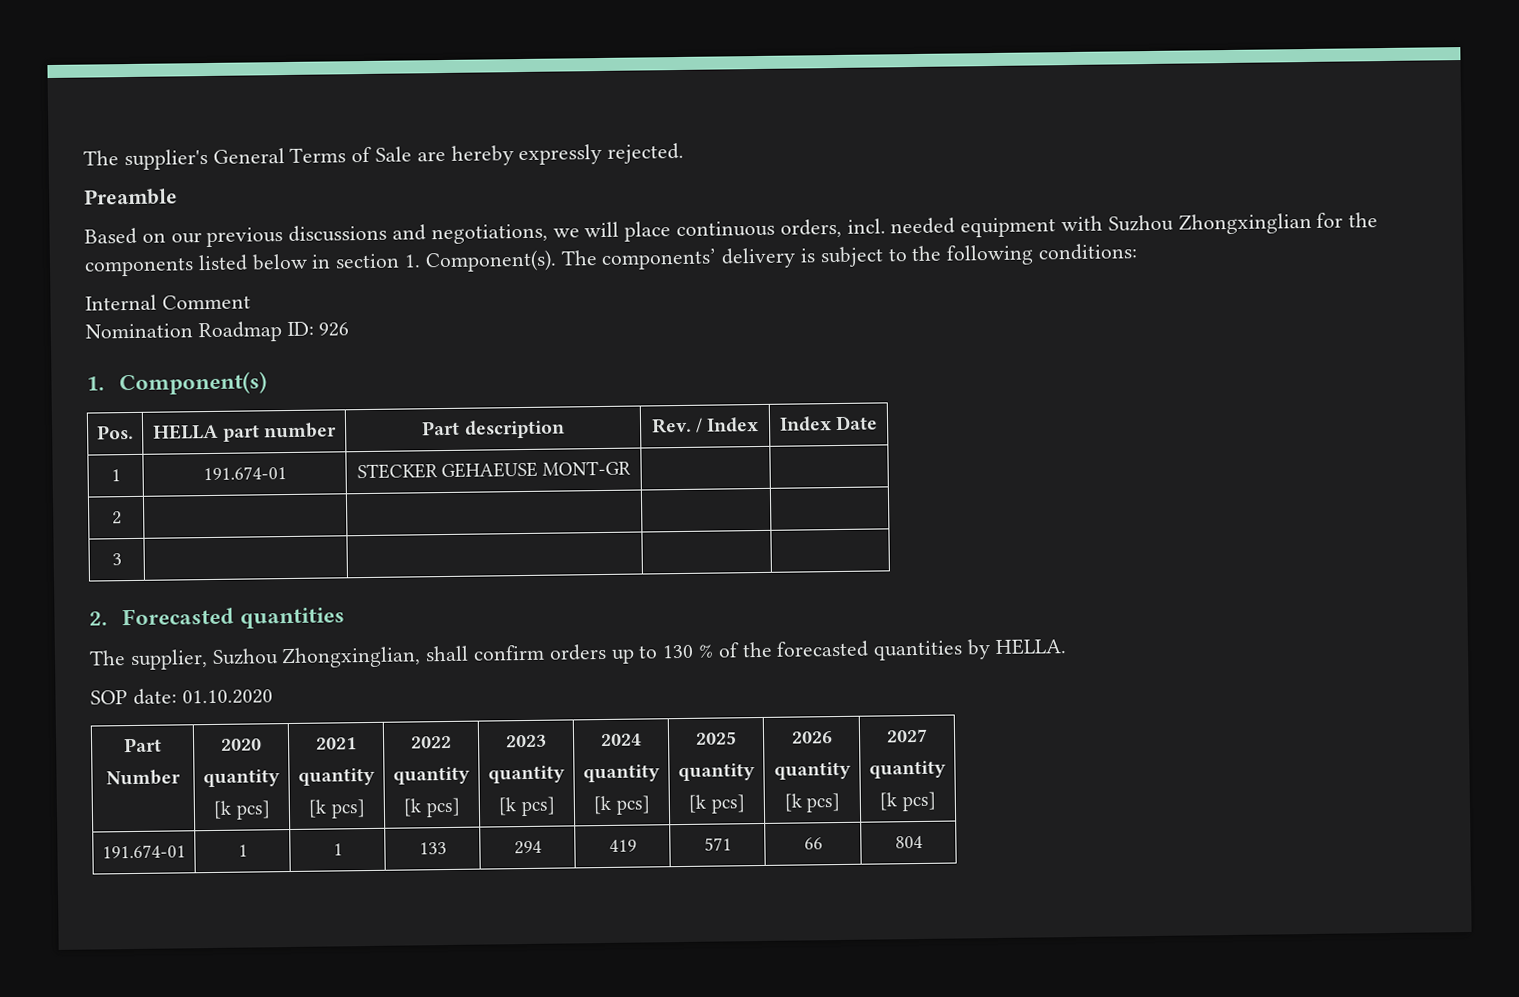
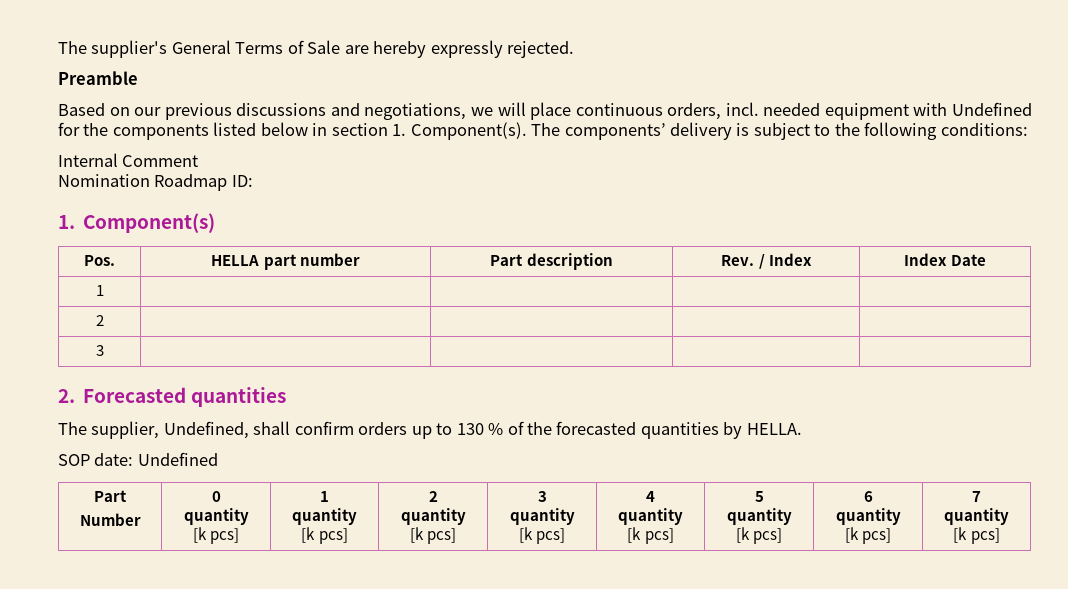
[1107,212,1312,235] Suzhou Zhongxinglian -> [952,102,1032,116] Undefined
[318,322,350,337] 926 -> (253, 181) none
[202,466,287,481] [356,460,632,480] 191.674-01 | STECKER GEHAEUSE MONT-GR -> (104, 290) |
[211,646,422,669] Suzhou Zhongxinglian, -> [163,421,249,439] Undefined,
[181,689,273,705] 01.10.2020 -> [137,452,218,466] Undefined
[221,738,262,751] [203,769,280,788] [213,800,271,820] [316,737,357,750] [298,767,375,786] [308,799,366,819] [411,735,452,749] [393,766,470,785] [403,797,461,818] [505,734,547,748] [488,765,565,784] [498,796,556,817] [600,733,642,747] [583,764,660,783] [593,795,651,815] [695,731,737,745] [678,763,755,782] [688,794,746,814] [790,731,833,744] [773,761,851,780] [783,792,842,813] [886,728,928,743] [869,760,946,779] [879,791,936,812] [102,844,186,859] [237,844,248,857] [332,843,343,856] [418,842,447,855] [513,840,542,855] [608,839,637,852] [703,837,732,851] [803,837,823,850] [894,835,923,849] 2020 // quantity // [k pcs] | 2021 // quantity // [k pcs] | 2022 // quantity // [k pcs] | 2023 // quantity // [k pcs] | 2024 // quantity // [k pcs] | 2025 // quantity // [k pcs] | 2026 // quantity // [k pcs] | 2027 // quantity // [k pcs] // 191.674-01 | 1 | 1 | 133 | 294 | 419 | 571 | 66 | 804 -> [211,491,221,502] [183,508,249,525] [192,527,240,544] [320,491,329,502] [292,508,357,525] [301,527,348,544] [428,491,438,502] [400,508,466,525] [409,527,457,544] [537,491,547,502] [509,508,575,525] [518,527,566,544] [646,491,655,502] [618,508,683,525] [627,527,674,544] [754,491,764,502] [726,508,792,525] [735,527,783,544] [863,491,873,502] [835,508,901,525] [844,527,892,544] [972,491,981,502] [944,508,1009,525] [953,527,1000,544] 0 // quantity // [k pcs] | 1 // quantity // [k pcs] | 2 // quantity // [k pcs] | 3 // quantity // [k pcs] | 4 // quantity // [k pcs] | 5 // quantity // [k pcs] | 6 // quantity // [k pcs] | 7 // quantity // [k pcs]

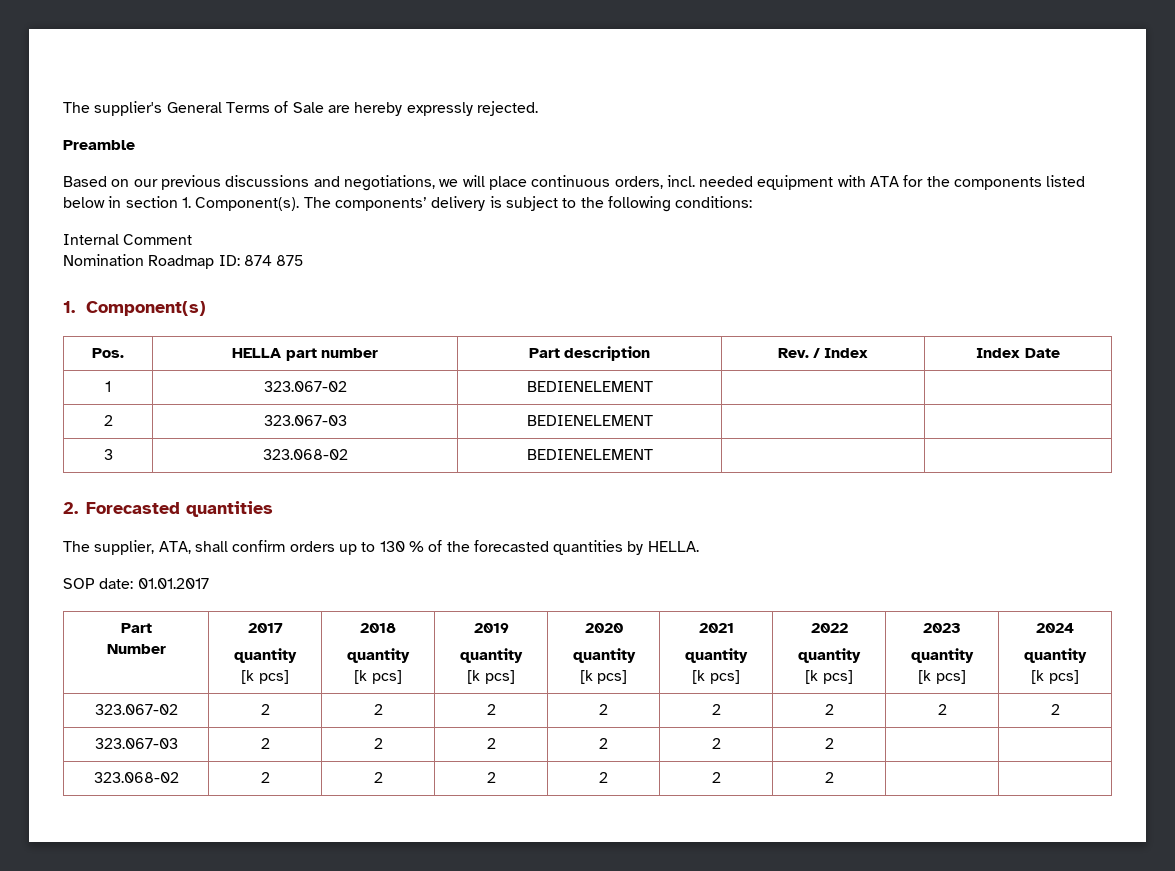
[952,102,1032,116] Undefined -> [870,176,900,187] ATA
(253, 181) none -> [243,255,304,266] 874 875
[95,315,104,326] | | | // 2 | | -> [263,381,347,392] [526,381,653,392] [103,415,113,426] [263,415,347,426] [526,415,653,426] 323.067-02 | BEDIENELEMENT | | // 2 | 323.067-03 | BEDIENELEMENT
(104, 350) | -> [262,449,348,460] [526,449,653,460] 323.068-02 | BEDIENELEMENT
[163,421,249,439] Undefined, -> [158,541,191,554] ATA,
[137,452,218,466] Undefined -> [137,578,209,589] 01.01.2017
[211,491,221,502] [183,508,249,525] [192,527,240,544] [320,491,329,502] [292,508,357,525] [301,527,348,544] [428,491,438,502] [400,508,466,525] [409,527,457,544] [537,491,547,502] [509,508,575,525] [518,527,566,544] [646,491,655,502] [618,508,683,525] [627,527,674,544] [754,491,764,502] [726,508,792,525] [735,527,783,544] [863,491,873,502] [835,508,901,525] [844,527,892,544] [972,491,981,502] [944,508,1009,525] [953,527,1000,544] 0 // quantity // [k pcs] | 1 // quantity // [k pcs] | 2 // quantity // [k pcs] | 3 // quantity // [k pcs] | 4 // quantity // [k pcs] | 5 // quantity // [k pcs] | 6 // quantity // [k pcs] | 7 // quantity // [k pcs] -> [247,623,283,633] [233,648,297,663] [241,670,289,684] [360,623,396,633] [347,648,410,663] [354,670,402,684] [473,623,509,633] [460,648,523,663] [467,670,515,684] [584,623,623,633] [572,648,636,663] [579,670,628,684] [698,623,734,633] [685,648,748,663] [692,670,740,684] [810,623,848,633] [798,648,861,663] [805,670,853,684] [923,623,961,633] [911,648,974,663] [918,670,966,684] [1036,623,1074,633] [1024,648,1087,663] [1031,670,1079,684] [94,704,178,715] [260,704,270,715] [373,704,383,715] [486,704,496,715] [599,704,608,715] [711,704,721,715] [824,704,834,715] [937,704,947,715] [1050,704,1060,715] [94,738,178,749] [260,738,270,749] [373,738,383,749] [486,738,496,749] [599,738,608,749] [711,738,721,749] [824,738,834,749] [93,772,179,783] [260,772,270,783] [373,772,383,783] [486,772,496,783] [599,772,608,783] [711,772,721,783] [824,772,834,783] 2017 // quantity // [k pcs] | 2018 // quantity // [k pcs] | 2019 // quantity // [k pcs] | 2020 // quantity // [k pcs] | 2021 // quantity // [k pcs] | 2022 // quantity // [k pcs] | 2023 // quantity // [k pcs] | 2024 // quantity // [k pcs] // 323.067-02 | 2 | 2 | 2 | 2 | 2 | 2 | 2 | 2 // 323.067-03 | 2 | 2 | 2 | 2 | 2 | 2 | | // 323.068-02 | 2 | 2 | 2 | 2 | 2 | 2 | |

